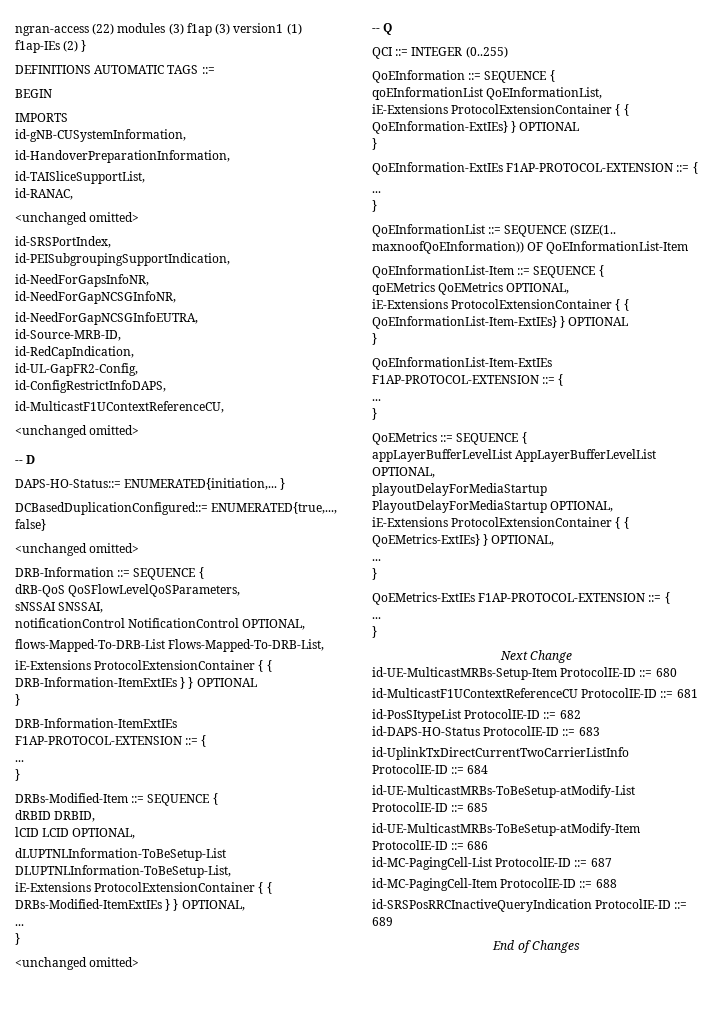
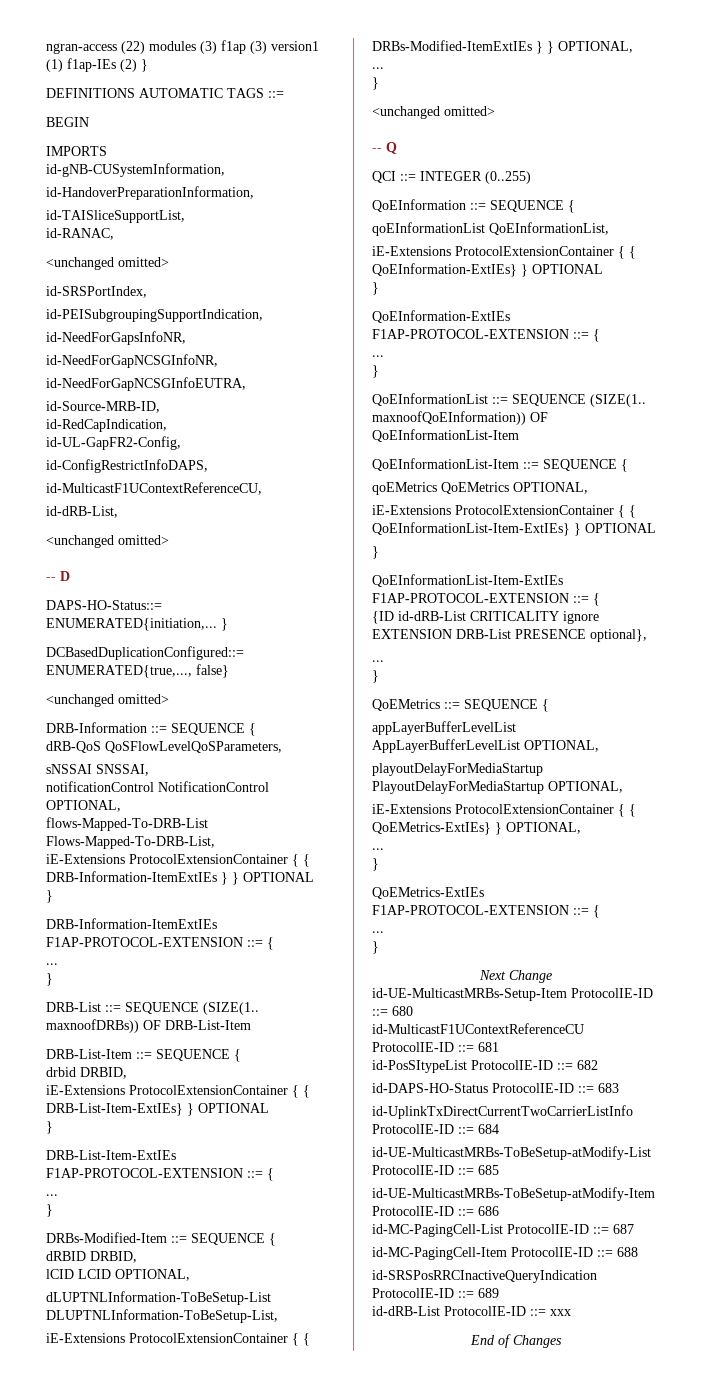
(224, 407) none -> [46,506,118,518] // id-dRB-List,
(20, 775) none -> [46,1002,259,1015] [46,1019,251,1033] [46,1049,241,1062] [46,1067,127,1079] [46,1085,310,1098] [46,1103,269,1116] [46,1121,53,1134] [46,1150,176,1160] [46,1168,274,1181] [46,1194,58,1196] [46,1204,53,1217] // DRB-List ::= SEQUENCE (SIZE(1.. maxnoofDRBs)) OF DRB-List-Item // DRB-List-Item ::= SEQUENCE { // drbid DRBID, // iE-Extensions ProtocolExtensionContainer { { DRB-List-Item-ExtIEs} } OPTIONAL // } // DRB-List-Item-ExtIEs F1AP-PROTOCOL-EXTENSION ::= { // ... // }
(564, 380) none -> [372,611,599,624] [372,629,647,642] // {ID id-dRB-List CRITICALITY ignore EXTENSION DRB-List PRESENCE optional},
(393, 921) none -> [372,1306,571,1316] // id-dRB-List ProtocolIE-ID ::= xxx

